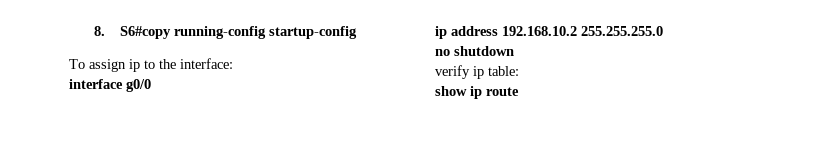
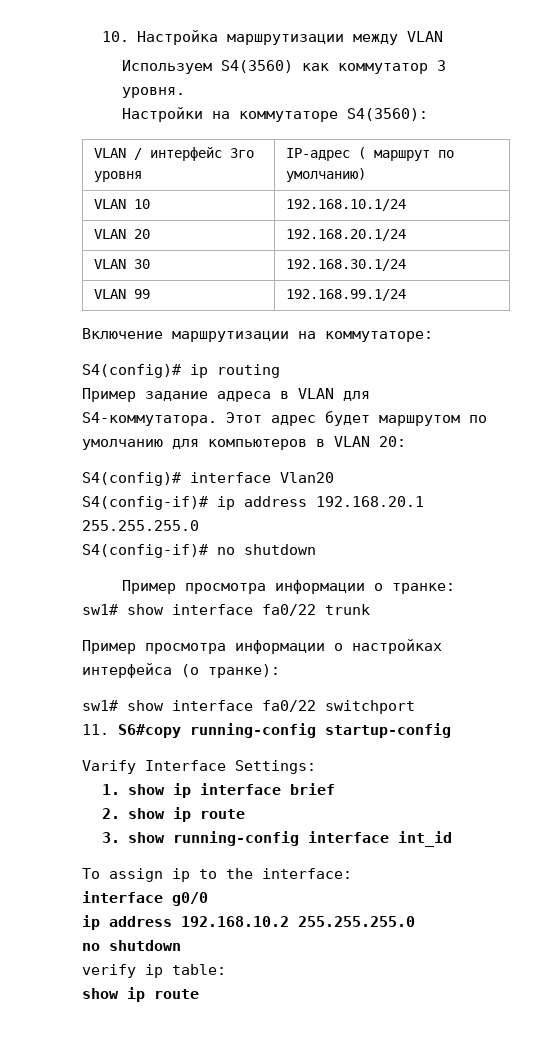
[94,26,357,39] 8. S6#copy running-config startup-config -> [102,30,443,45] [122,60,447,74] [122,87,186,98] [122,107,429,122] [93,147,254,161] [93,171,142,182] [285,147,454,161] [285,168,366,182] [93,199,150,209] [285,199,406,211] [93,229,150,239] [285,229,406,241] [93,259,150,269] [285,259,406,271] [93,289,150,299] [285,289,406,301] [82,328,433,342] [82,364,280,378] [82,388,370,402] [82,411,487,426] [82,436,406,450] [82,472,334,486] [82,496,424,510] [82,520,199,531] [82,544,316,558] [122,580,456,594] [82,604,370,616] [82,639,442,654] [82,663,280,678] [82,700,415,714] [82,723,451,738] [82,760,316,774] [102,783,335,798] [102,807,245,822] [102,831,452,847] 10. Настройка маршрутизации между VLAN // Используем S4(3560) как коммутатор 3 уровня. // Настройки на коммутаторе S4(3560): // VLAN / интерфейс 3го уровня | IP-адрес ( маршрут по умолчанию) // VLAN 10 | 192.168.10.1/24 // VLAN 20 | 192.168.20.1/24 // VLAN 30 | 192.168.30.1/24 // VLAN 99 | 192.168.99.1/24 // Включение маршрутизации на коммутаторе: // S4(config)# ip routing // Пример задание адреса в VLAN для S4-коммутатора. Этот адрес будет маршрутом по умолчанию для компьютеров в VLAN 20: // S4(config)# interface Vlan20 // S4(config-if)# ip address 192.168.20.1 255.255.255.0 // S4(config-if)# no shutdown // Пример просмотра информации о транке: // sw1# show interface fa0/22 trunk // Пример просмотра информации о настройках интерфейса (о транке): // sw1# show interface fa0/22 switchport // 11. S6#copy running-config startup-config // Varify Interface Settings: // 1. show ip interface brief // 2. show ip route // 3. show running-config interface int_id

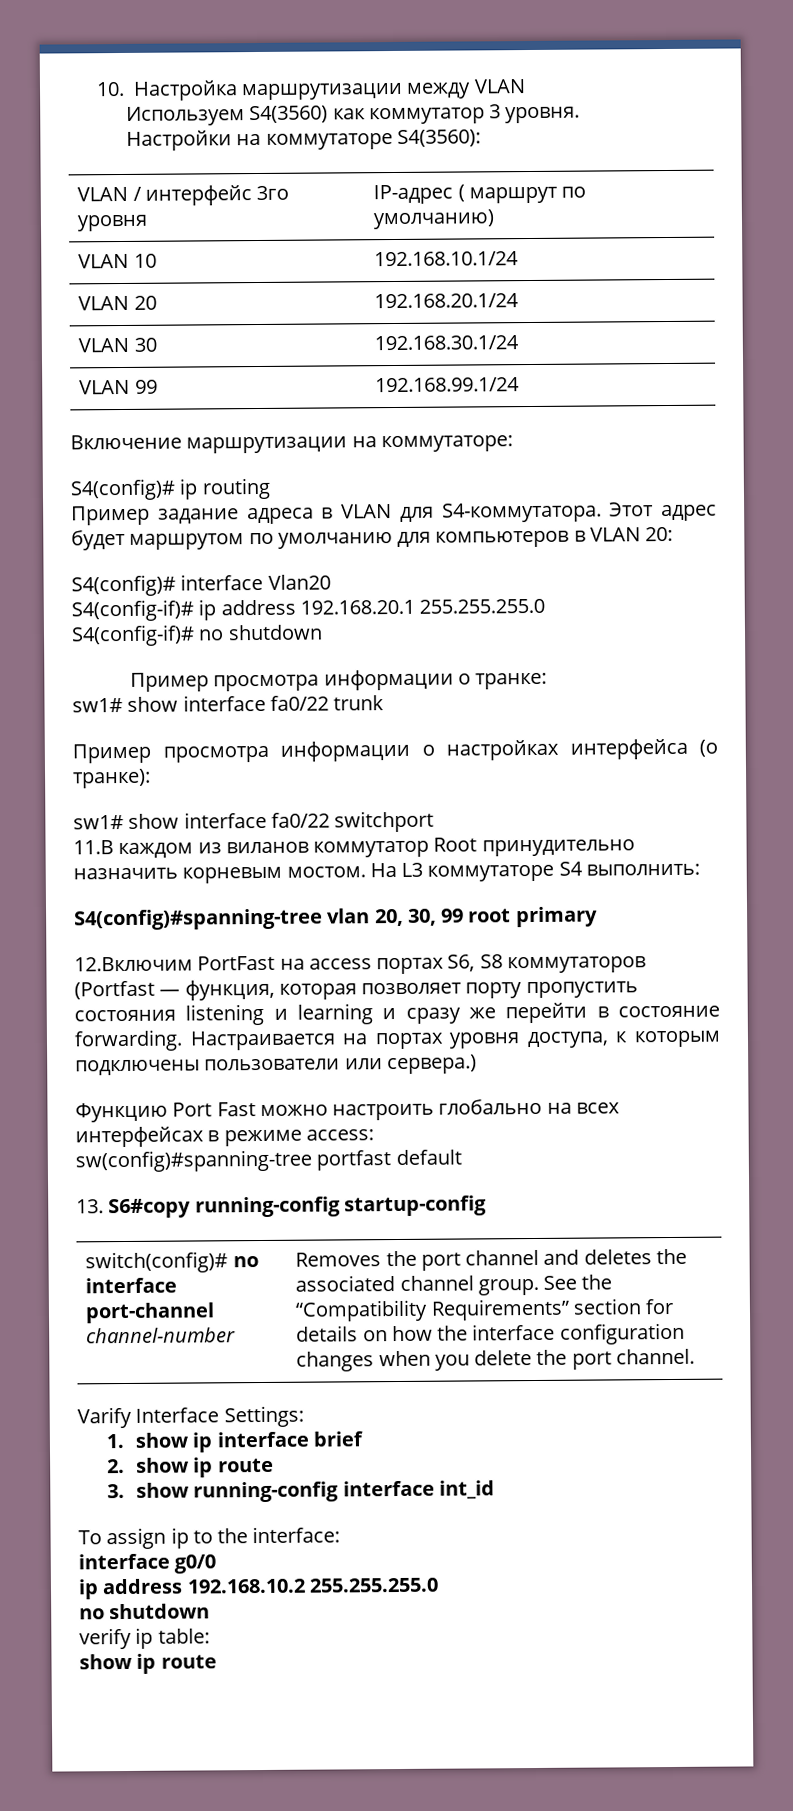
[82,723,451,738] 11. S6#copy running-config startup-config -> [73,837,635,859] [73,861,700,884] [74,906,598,931] [74,954,646,975] [74,979,638,1001] [74,1002,720,1026] [74,1029,721,1052] [75,1054,477,1076] [75,1098,620,1123] [75,1126,374,1148] [75,1149,462,1173] [76,1195,487,1219] [85,1251,259,1274] [85,1277,178,1294] [85,1302,216,1324] [86,1327,237,1344] [295,1248,687,1271] [295,1274,613,1296] [295,1298,675,1322] [296,1322,685,1345] [296,1348,695,1372] 11.В каждом из виланов коммутатор Root принудительно назначить корневым мостом. На L3 коммутаторе S4 выполнить: // S4(config)#spanning-tree vlan 20, 30, 99 root primary // 12.Включим PortFast на access портах S6, S8 коммутаторов (Portfast — функция, которая позволяет порту пропустить состояния listening и learning и сразу же перейти в состояние forwarding. Настраивается на портах уровня доступа, к которым подключены пользователи или сервера.) // Функцию Port Fast можно настроить глобально на всех интерфейсах в режиме access: // sw(config)#spanning-tree portfast default // 13. S6#copy running-config startup-config // switch(config)# no interface port-channel channel-number | Removes the port channel and deletes the associated channel group. See the “Compatibility Requirements” section for details on how the interface configuration changes when you delete the port channel.

